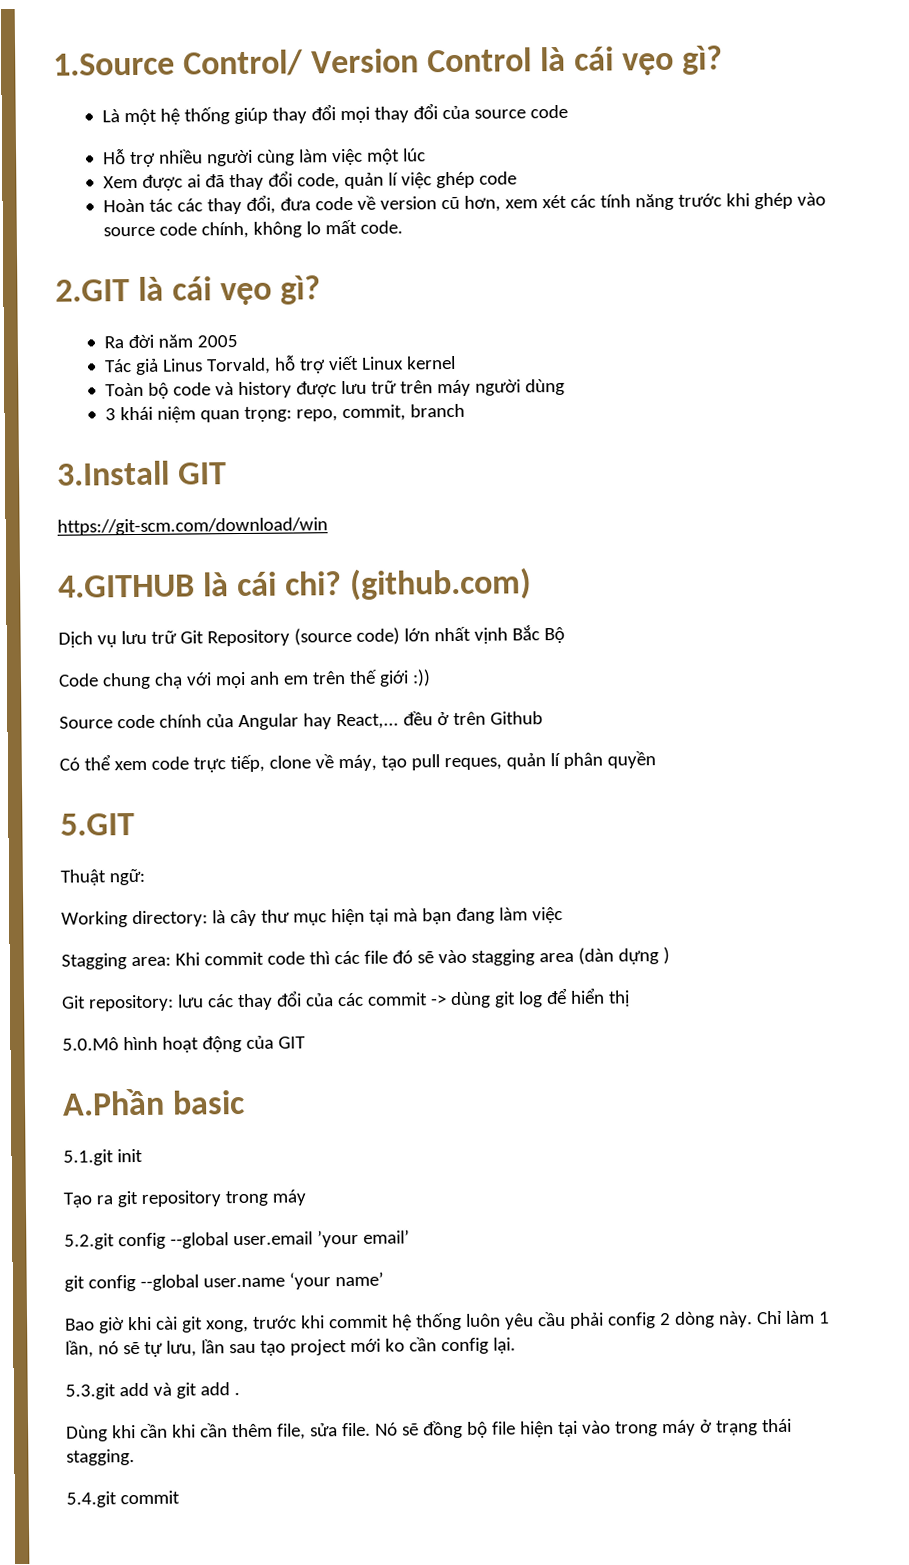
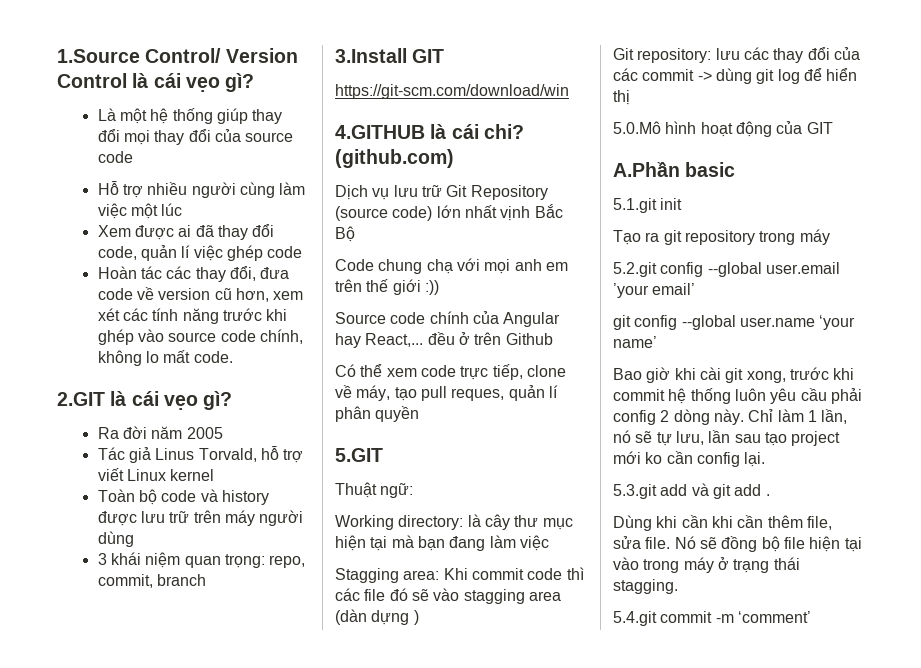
(180, 1497) none -> [715,611,811,623] -m ‘comment’

